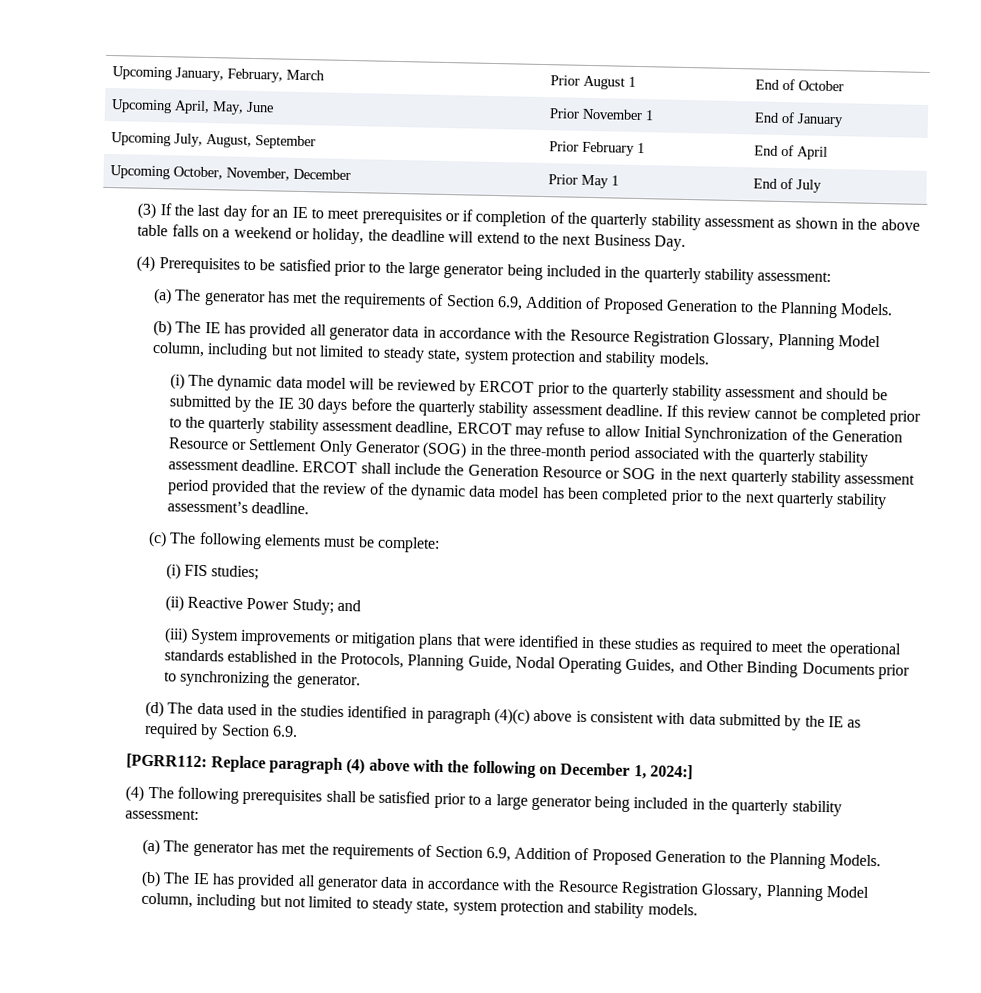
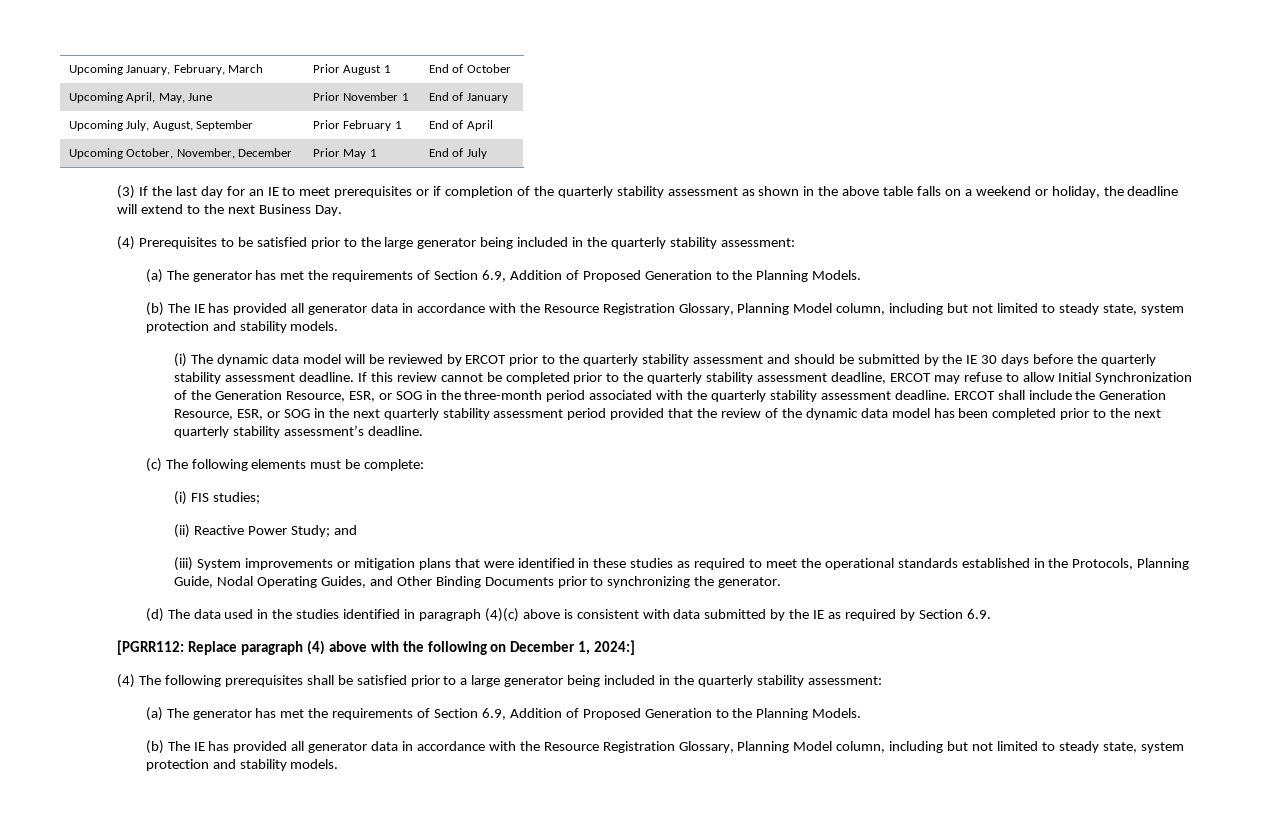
[167,437,468,459] Resource or Settlement Only Generator (SOG) -> [286,391,422,402] Resource, ESR, or SOG
[541,466,602,479] Resource -> [174,409,264,420] Resource, ESR,

